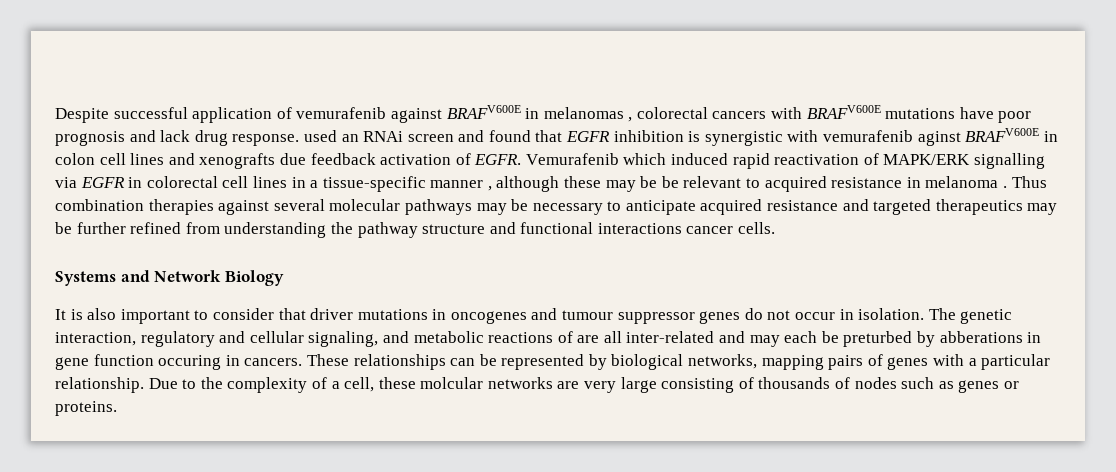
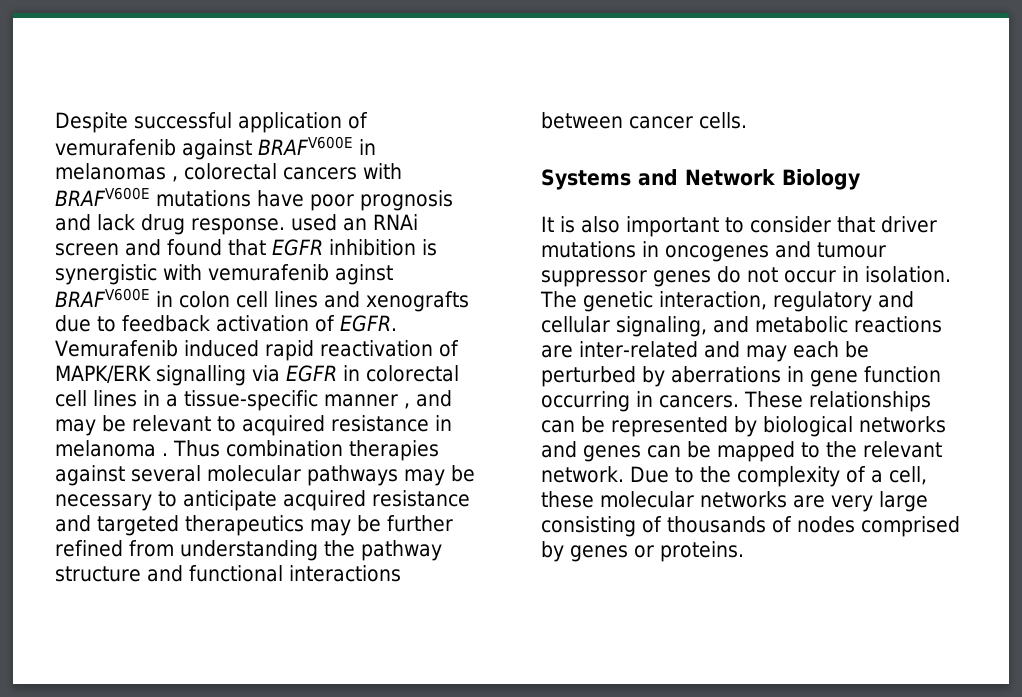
(306, 159) none -> [97,316,116,332] to
[623,153,667,165] which -> (178, 348) none
[496,176,679,192] although these may be be -> [416,390,452,407] [55,415,126,436] and may be
(682, 228) none -> [541,112,623,129] between
[557,331,622,343] of are all -> [541,345,573,358] are
[843,331,1023,347] preturbed by abberations -> [541,366,781,387] perturbed by aberrations
[158,355,222,370] occuring -> [541,391,630,412] occurring
[688,354,1051,370] [55,377,144,393] networks, mapping pairs of genes with a particular relationship. -> [859,416,946,433] [541,441,942,462] [541,466,624,483] networks and genes can be mapped to the relevant network.
[420,377,484,389] molcular -> [600,491,694,508] molecular
[901,377,954,389] such as -> [861,516,960,537] [541,541,564,562] comprised by

